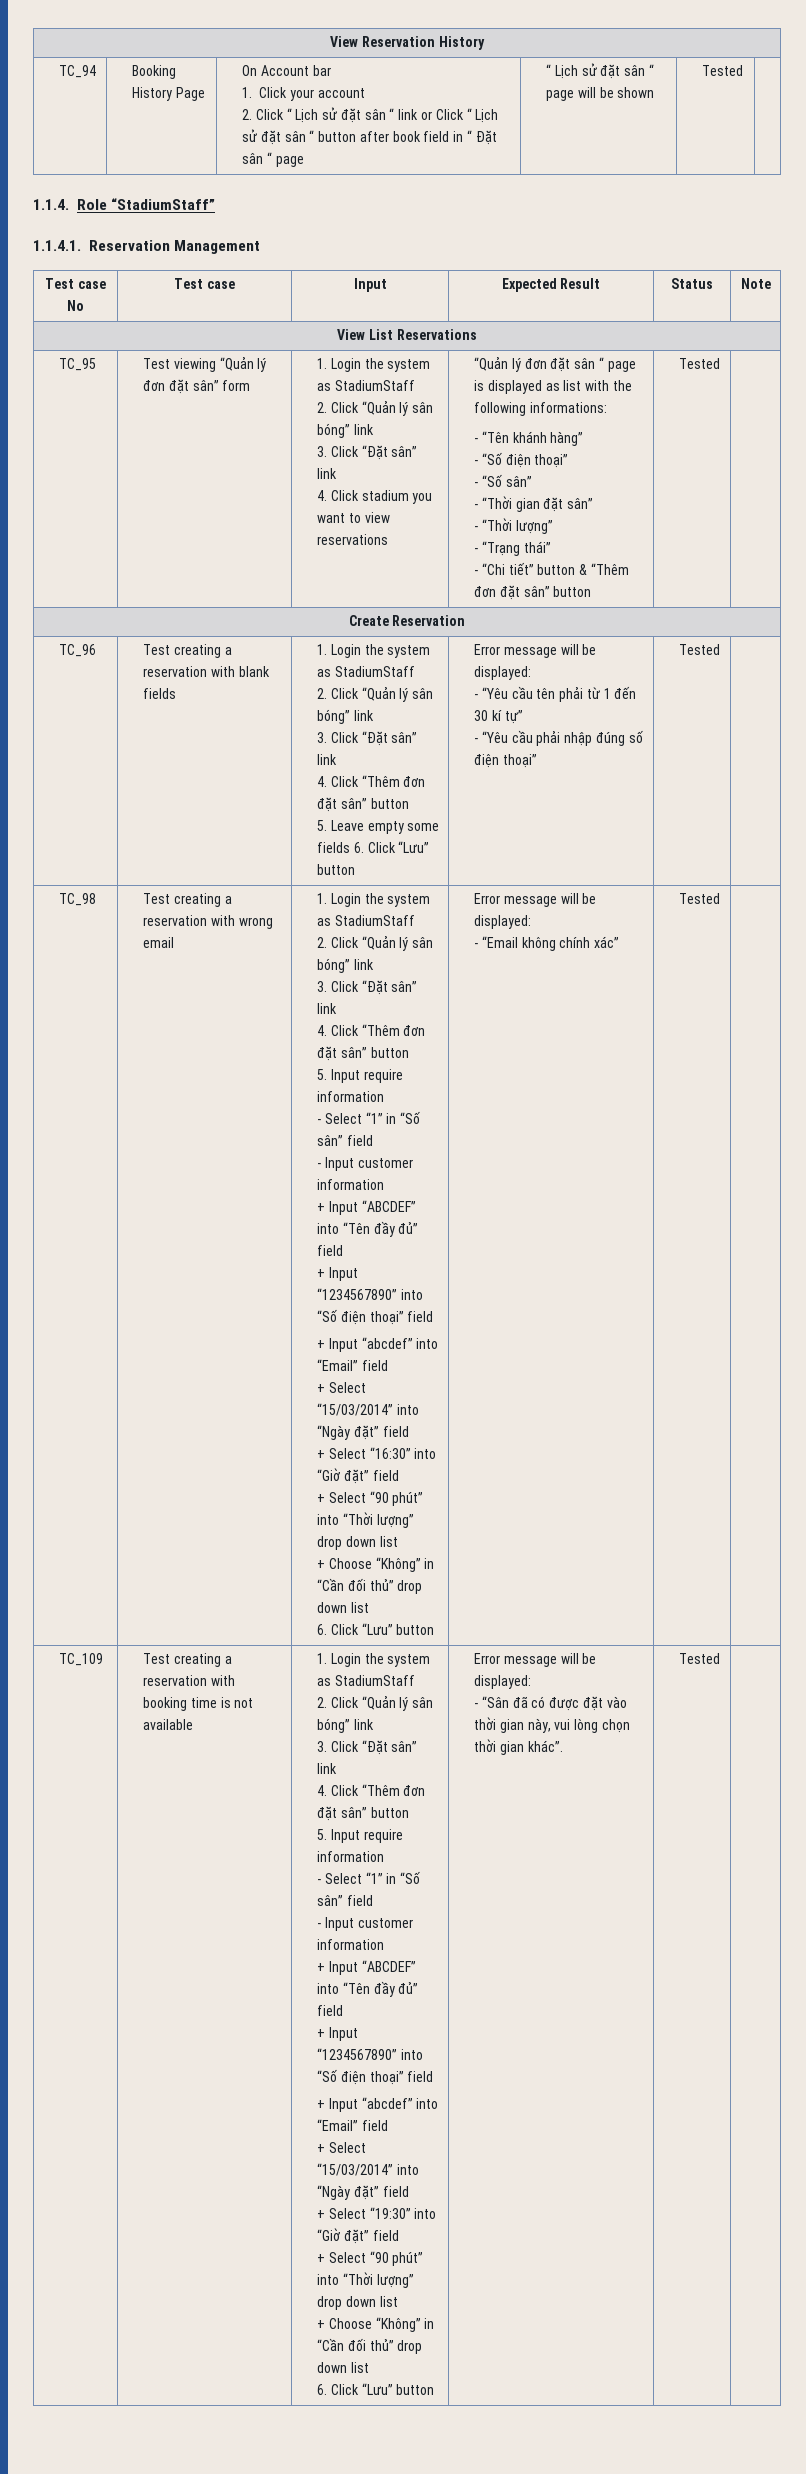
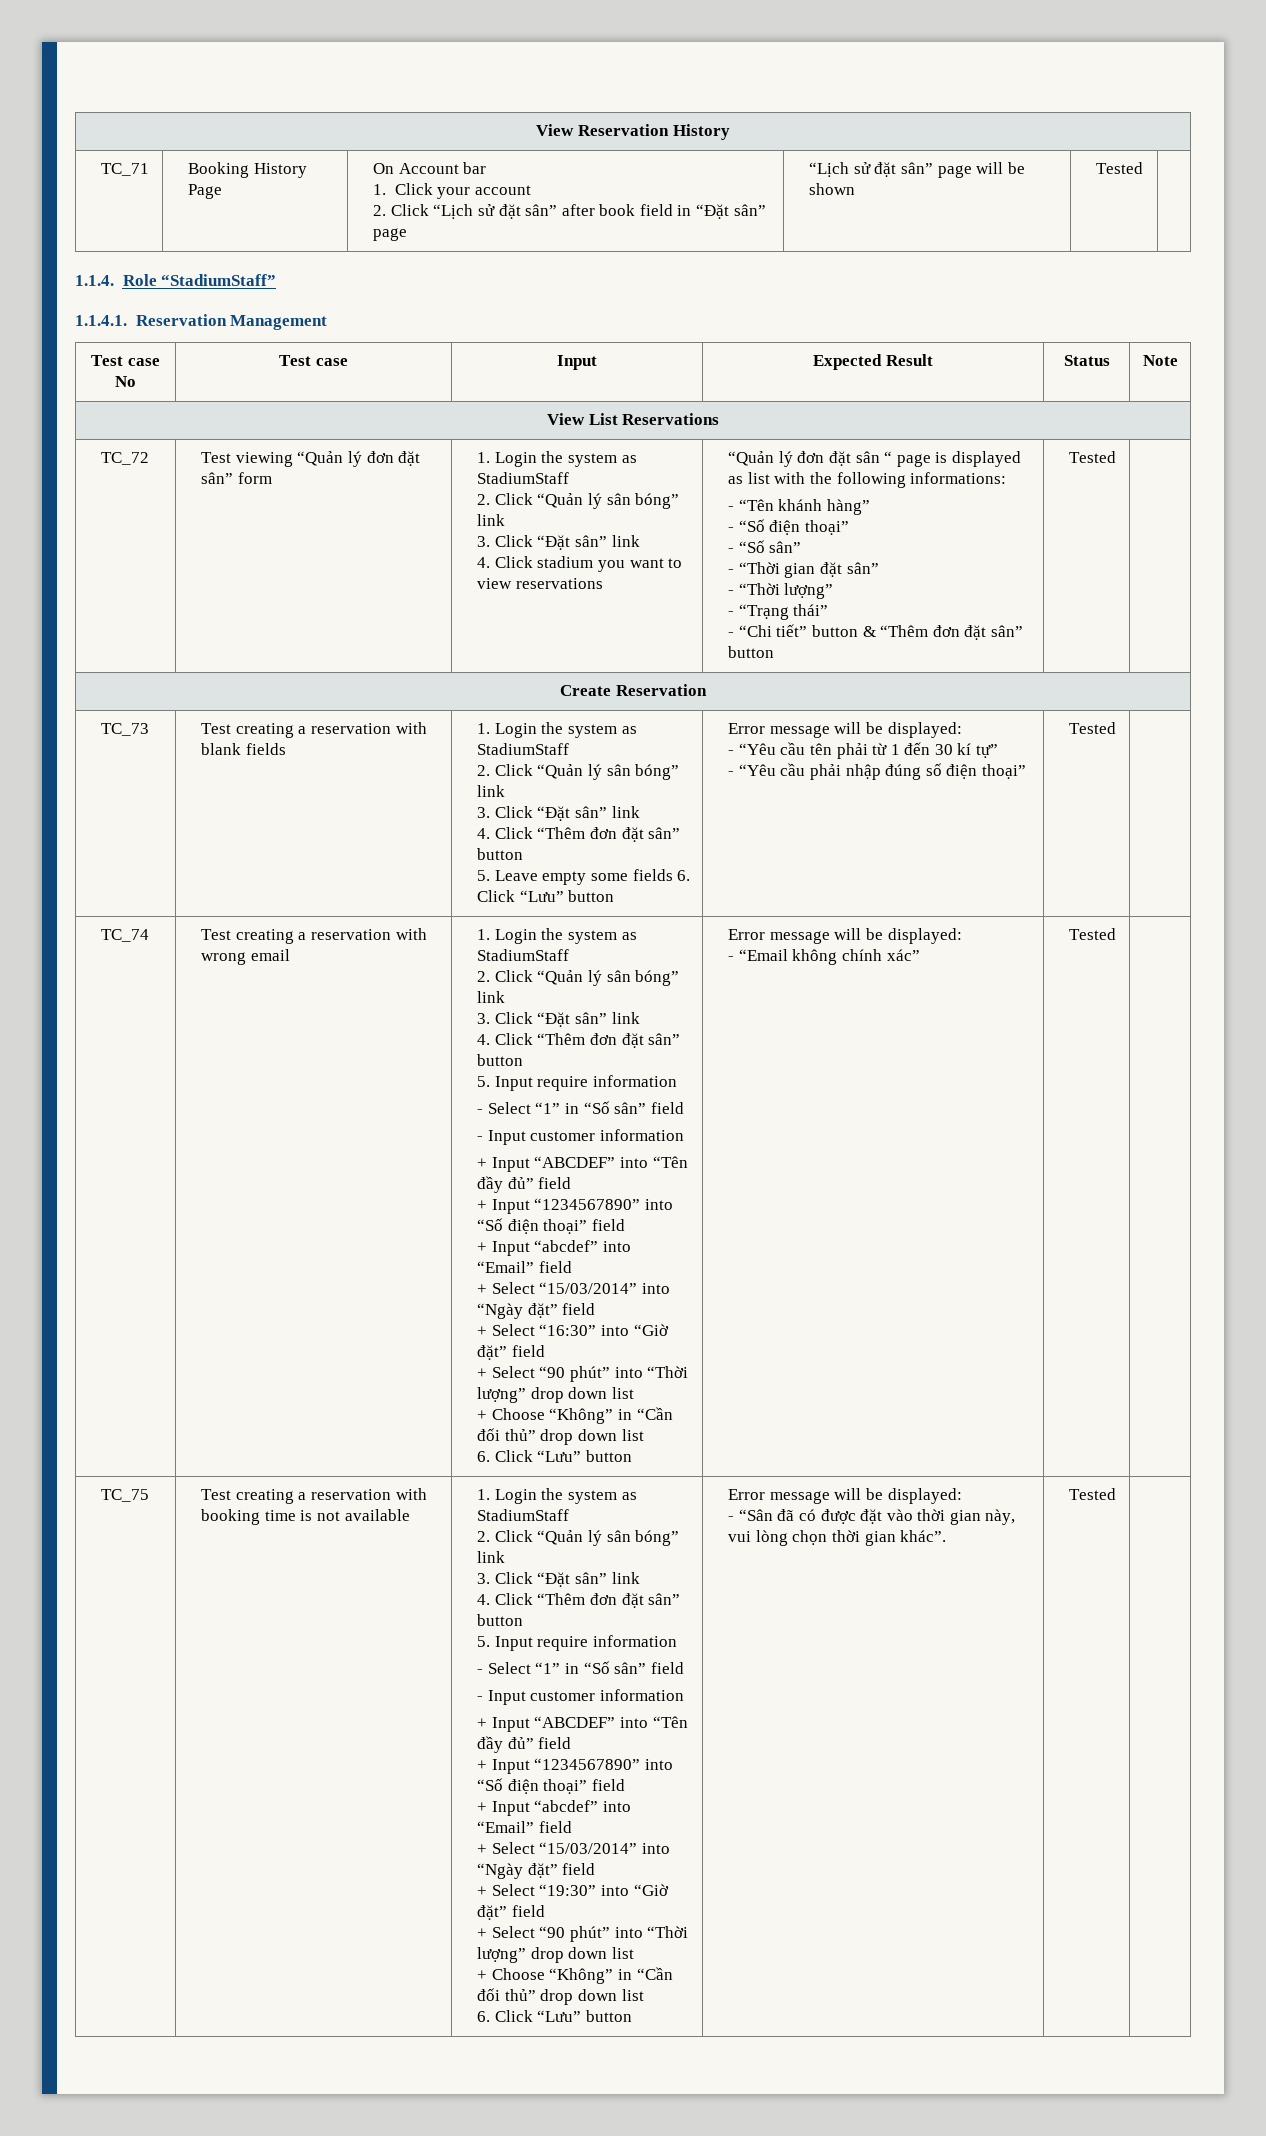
[59,65,97,78] TC_94 -> [101,163,150,176] TC_71
[286,107,499,123] [242,129,497,145] [242,152,304,167] [546,63,654,79] “ Lịch sử đặt sân “ link or Click “ Lịch sử đặt sân “ button after book field in “ Đặt sân “ page | “ Lịch sử đặt sân “ -> [433,204,766,219] [373,228,408,241] [809,162,933,177] “Lịch sử đặt sân” after book field in “Đặt sân” page | “Lịch sử đặt sân”
[59,358,97,371] TC_95 -> [101,452,150,465] TC_72
[59,644,97,657] TC_96 -> [101,723,150,736] TC_73
[59,893,97,906] TC_98 -> [101,929,150,942] TC_74
[59,1653,104,1666] TC_109 -> [101,1489,150,1502] TC_75

